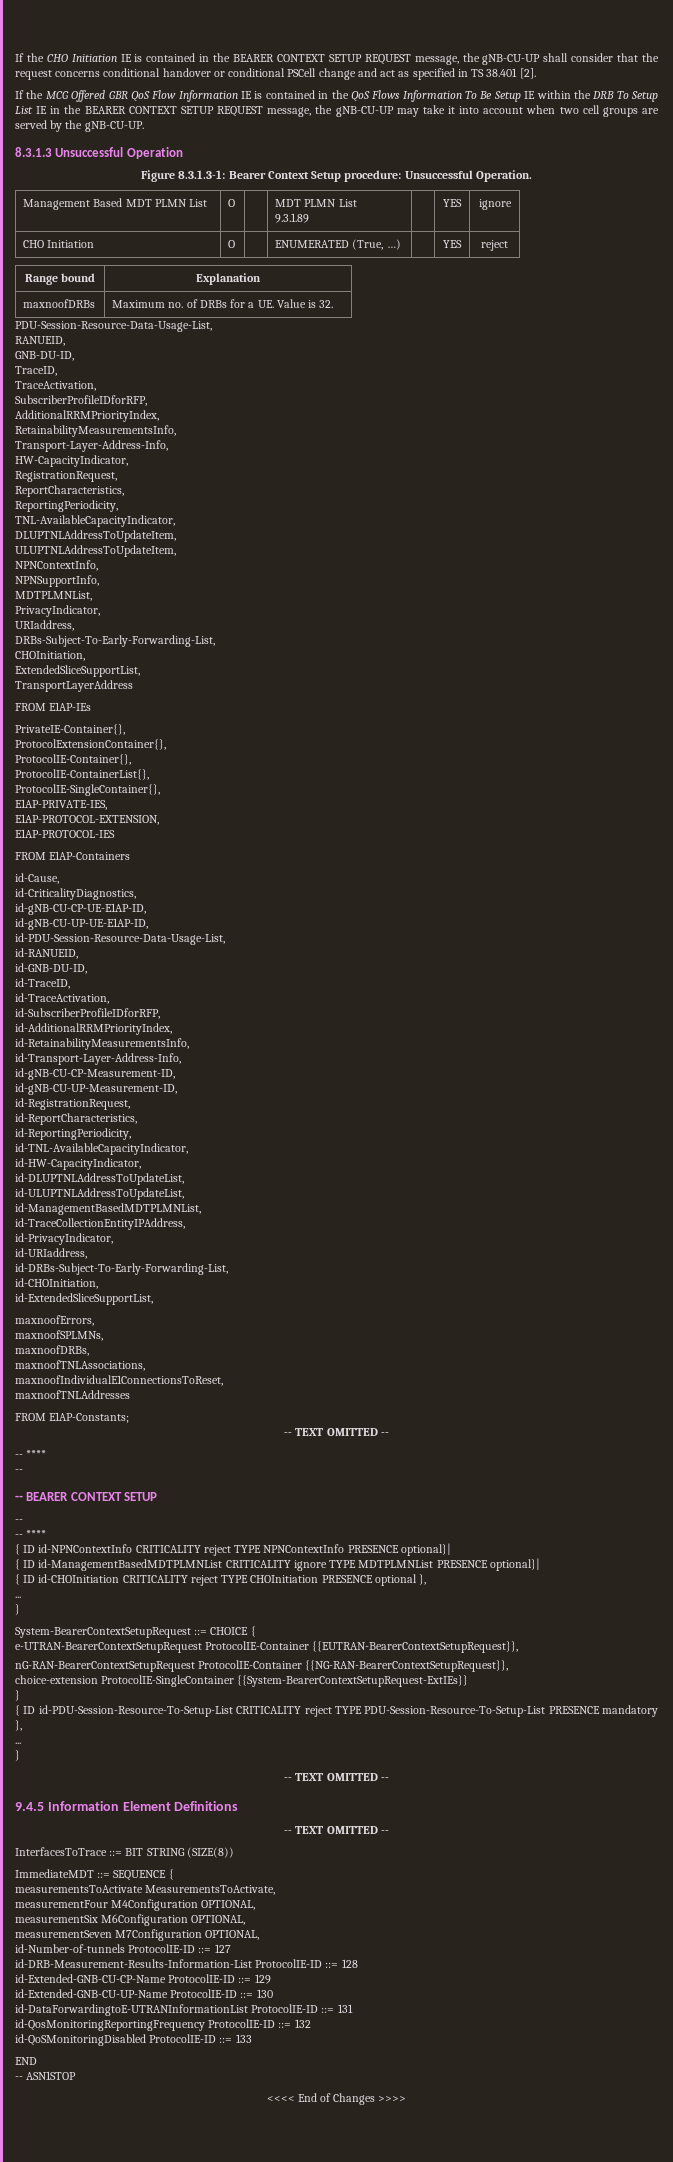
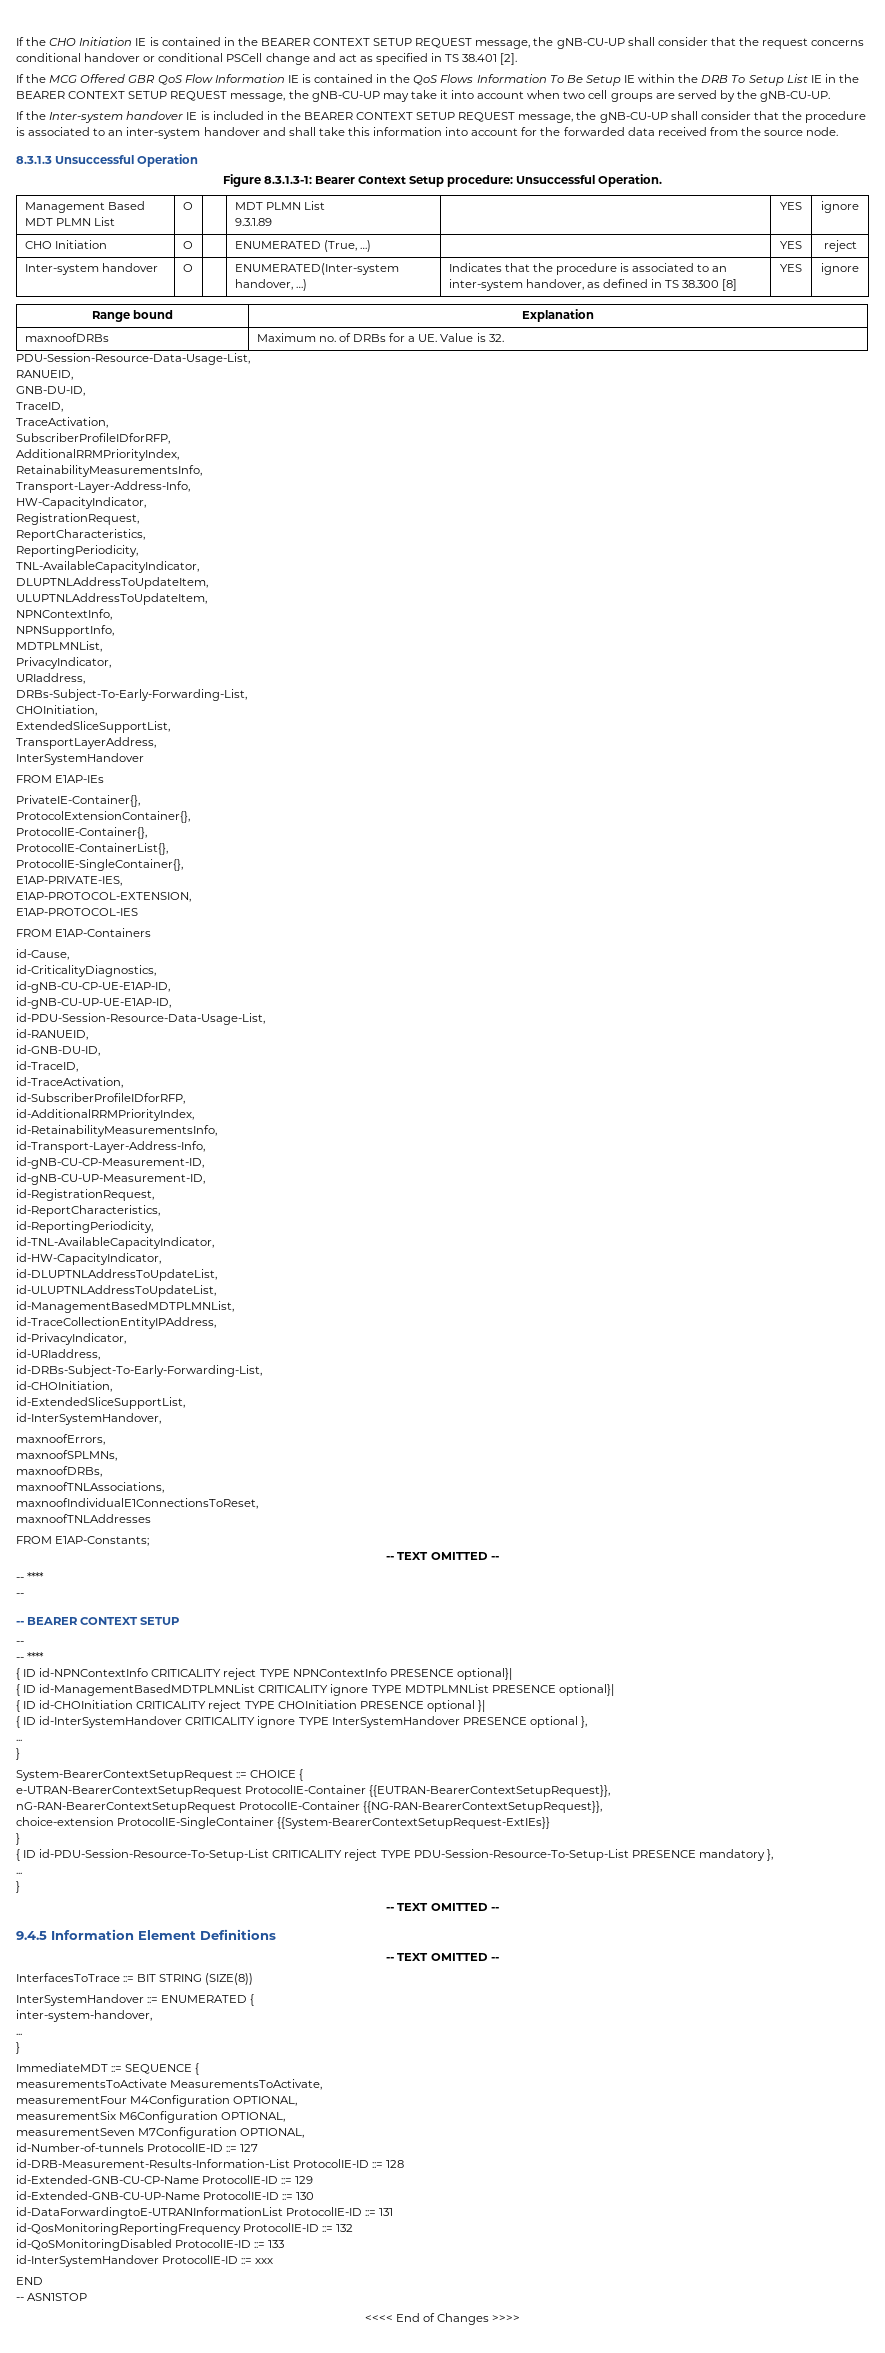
(144, 126) none -> [16,111,867,123] [16,127,839,139] // If the Inter-system handover IE is included in the BEARER CONTEXT SETUP REQUEST message, the gNB-CU-UP shall consider that the procedure is associated to an inter-system handover and shall take this information into account for the forwarded data received from the source node.
(508, 245) none -> [24,263,158,275] [182,264,193,272] [234,263,399,275] [234,279,307,291] [448,263,728,275] [448,279,738,291] [780,264,802,272] [821,263,859,275] // Inter-system handover | O | | ENUMERATED(Inter-system handover, …) | Indicates that the procedure is associated to an inter-system handover, as defined in TS 38.300 [8] | YES | ignore
[15,680,133,692] TransportLayerAddress -> [16,737,156,749] [16,753,144,765] TransportLayerAddress, // InterSystemHandover
(153, 1299) none -> [16,1413,161,1425] // id-InterSystemHandover,
(417, 1580) none -> [477,1700,485,1712] [16,1716,578,1728] }| // { ID id-InterSystemHandover CRITICALITY ignore TYPE InterSystemHandover PRESENCE optional
(234, 1852) none -> [16,1994,255,2006] [16,2010,152,2022] [16,2033,22,2035] [16,2042,20,2054] // InterSystemHandover ::= ENUMERATED { // inter-system-handover, // ... // }
(252, 2038) none -> [16,2255,274,2267] // id-InterSystemHandover ProtocolIE-ID ::= xxx

